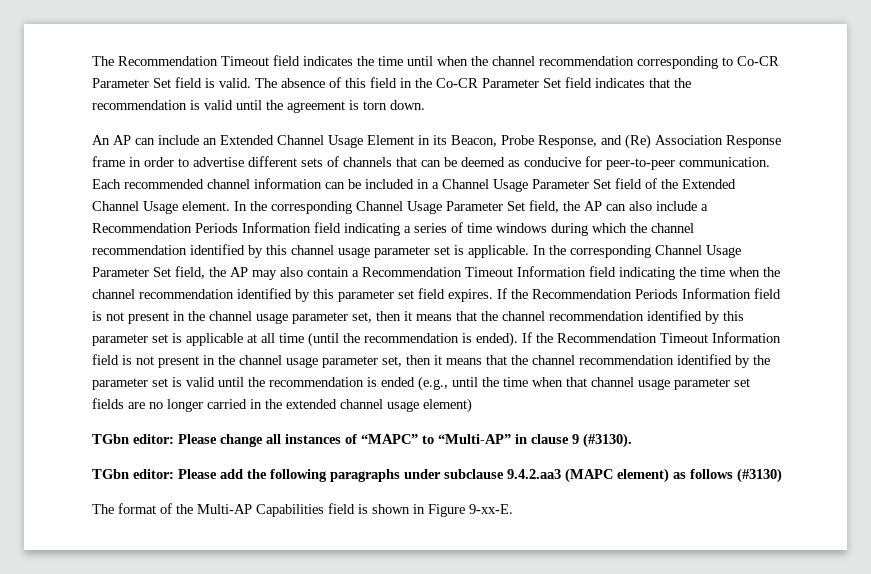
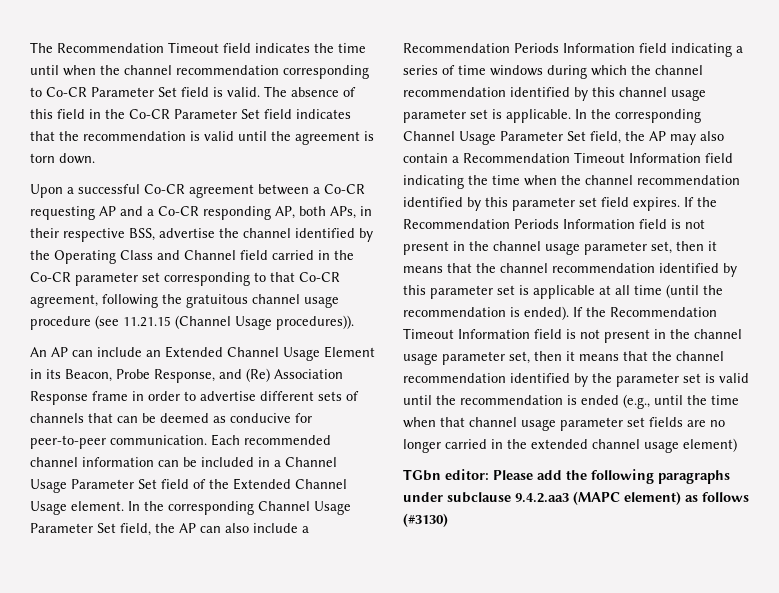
(425, 105) none -> [30,184,365,198] [30,206,372,220] [30,228,373,242] [30,250,354,264] [30,272,340,286] [30,294,339,308] [30,315,354,330] // Upon a successful Co-CR agreement between a Co-CR requesting AP and a Co-CR responding AP, both APs, in their respective BSS, advertise the channel identified by the Operating Class and Channel field carried in the Co-CR parameter set corresponding to that Co-CR agreement, following the gratuitous channel usage procedure (see 11.21.15 (Channel Usage procedures)).
[92,433,632,448] // TGbn editor: Please change all instances of “MAPC” to “Multi-AP” in clause 9 (#3130). -> (737, 445) none
[92,503,513,517] // The format of the Multi-AP Capabilities field is shown in Figure 9-xx-E. -> (448, 520) none

